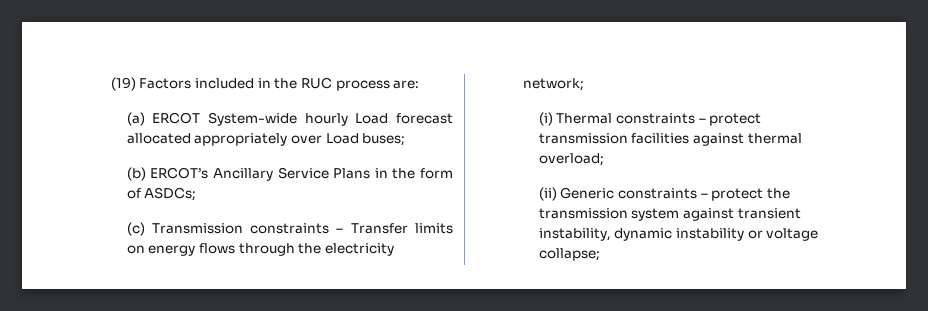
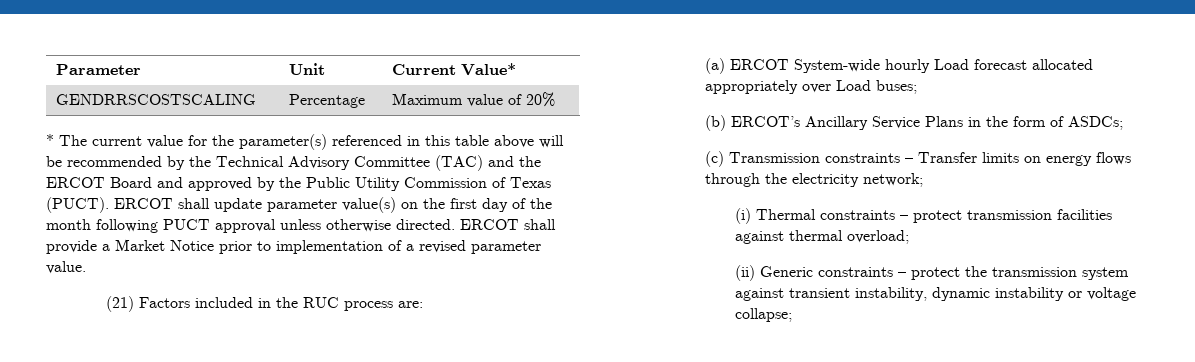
[110,77,136,91] (19) -> [55,64,141,75] [288,63,325,75] [391,63,516,76] [55,94,256,105] [288,94,365,108] [391,92,555,107] [46,134,564,150] [46,155,541,171] [46,177,551,191] [46,197,552,213] [46,219,556,233] [46,239,541,254] [46,261,86,274] [105,296,134,312] Parameter | Unit | Current Value* // GENDRRSCOSTSCALING | Percentage | Maximum value of 20% // * The current value for the parameter(s) referenced in this table above will be recommended by the Technical Advisory Committee (TAC) and the ERCOT Board and approved by the Public Utility Commission of Texas (PUCT). ERCOT shall update parameter value(s) on the first day of the month following PUCT approval unless otherwise directed. ERCOT shall provide a Market Notice prior to implementation of a revised parameter value. // (21)

